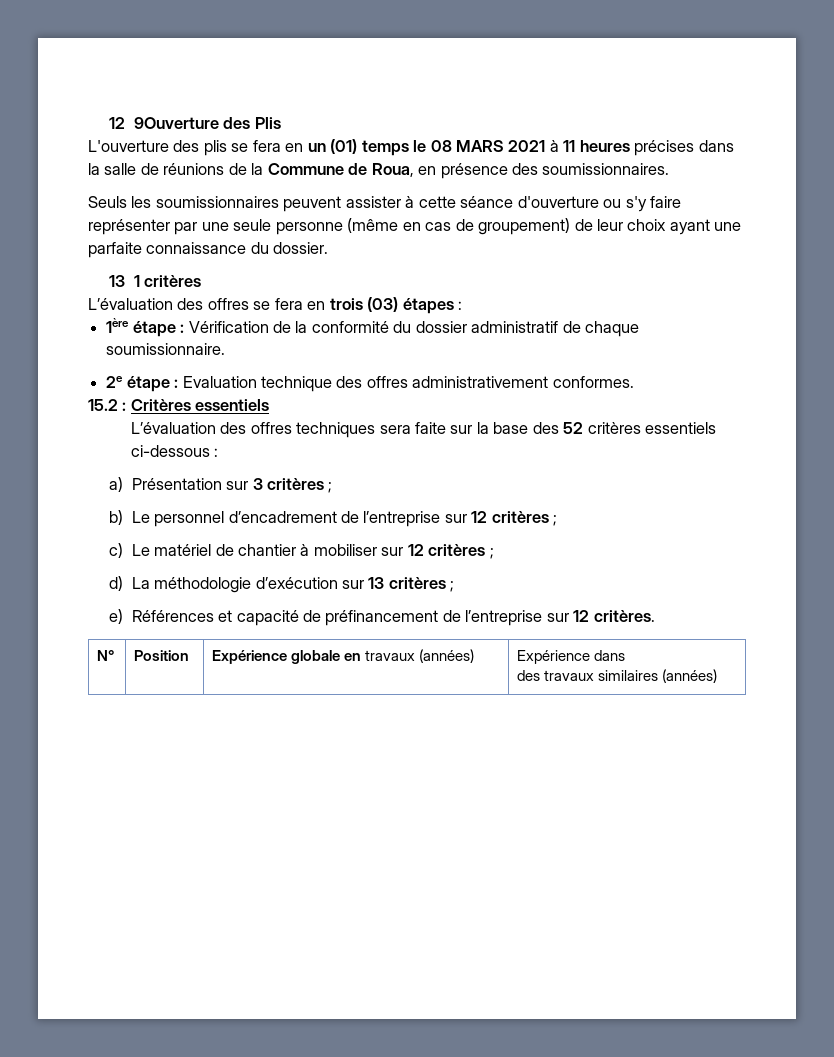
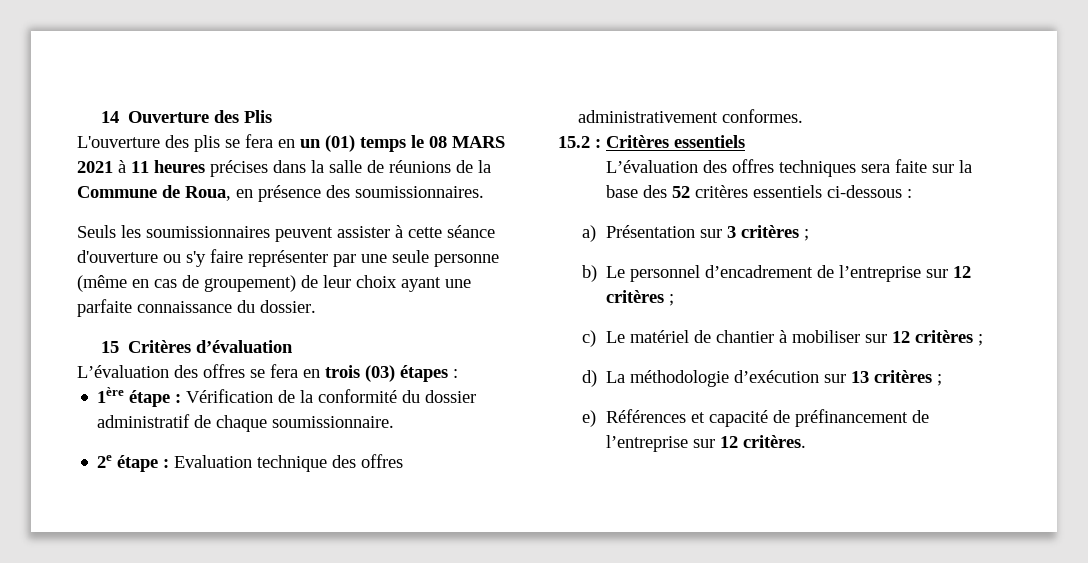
[109,117,219,129] 12 9Ouverture -> [101,111,210,123] 14 Ouverture
[109,275,202,287] 13 1 critères -> [101,340,294,353] 15 Critères d’évaluation
[96,650,114,661] [133,650,189,661] [211,649,474,664] [516,650,625,664] [516,669,717,683] // N° | Position | Expérience globale en travaux (années) | Expérience dans // des travaux similaires (années) -> (807, 441) none

